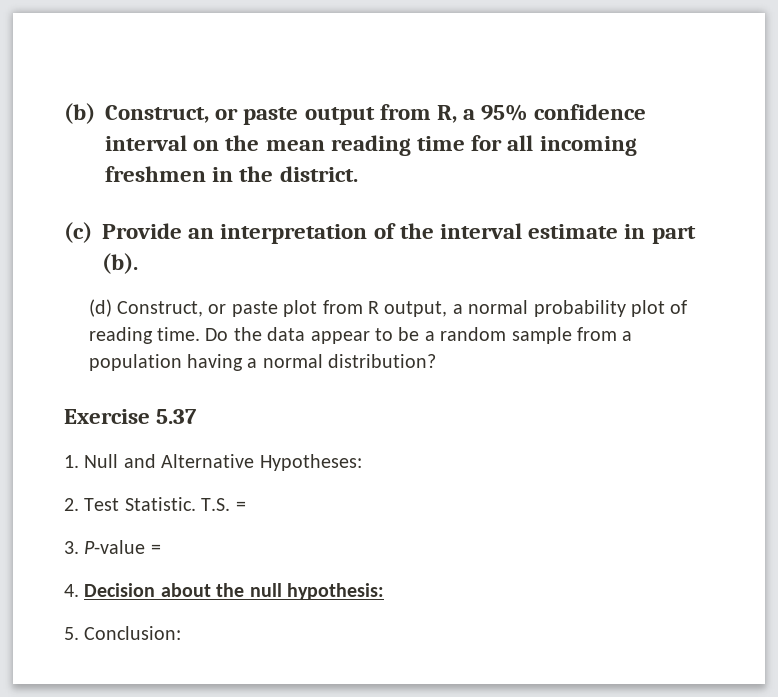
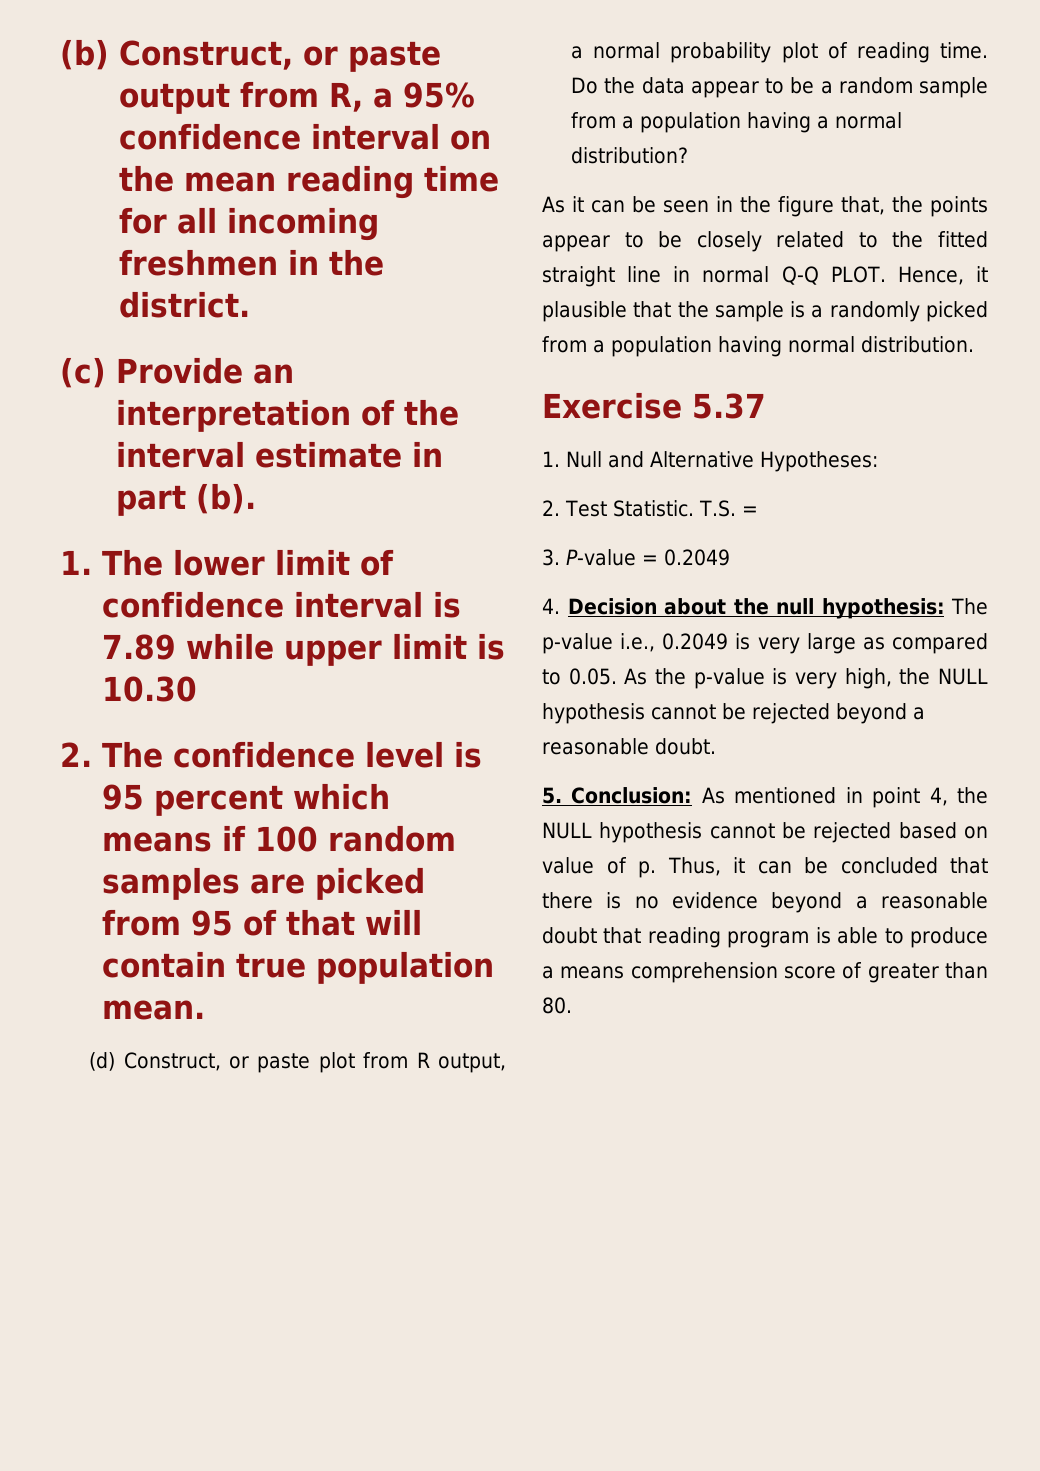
(138, 263) none -> [60,549,395,576] [102,591,462,618] [102,633,506,666] [102,676,198,702] [60,741,483,768] [102,783,391,816] [102,825,457,852] [102,867,426,900] [102,909,423,936] [102,951,495,984] [102,1000,206,1020] // 1. The lower limit of confidence interval is 7.89 while upper limit is 10.30 // 2. The confidence level is 95 percent which means if 100 random samples are picked from 95 of that will contain true population mean.
(437, 361) none -> [542,196,988,217] [542,231,988,252] [542,266,988,287] [542,301,989,322] [542,336,974,357] // As it can be seen in the figure that, the points appear to be closely related to the fitted straight line in normal Q-Q PLOT. Hence, it plausible that the sample is a randomly picked from a population having normal distribution.
(161, 549) none -> [664,549,730,566] 0.2049
[64,626,182,640] // 5. Conclusion: -> [951,598,988,615] [542,633,988,654] [542,668,988,689] [542,703,925,724] [542,738,716,755] [542,787,988,808] [542,822,988,843] [542,857,988,878] [542,892,988,913] [542,927,988,948] [542,962,988,983] [542,997,572,1014] The p-value i.e., 0.2049 is very large as compared to 0.05. As the p-value is very high, the NULL hypothesis cannot be rejected beyond a reasonable doubt. // 5. Conclusion: As mentioned in point 4, the NULL hypothesis cannot be rejected based on value of p. Thus, it can be concluded that there is no evidence beyond a reasonable doubt that reading program is able to produce a means comprehension score of greater than 80.

